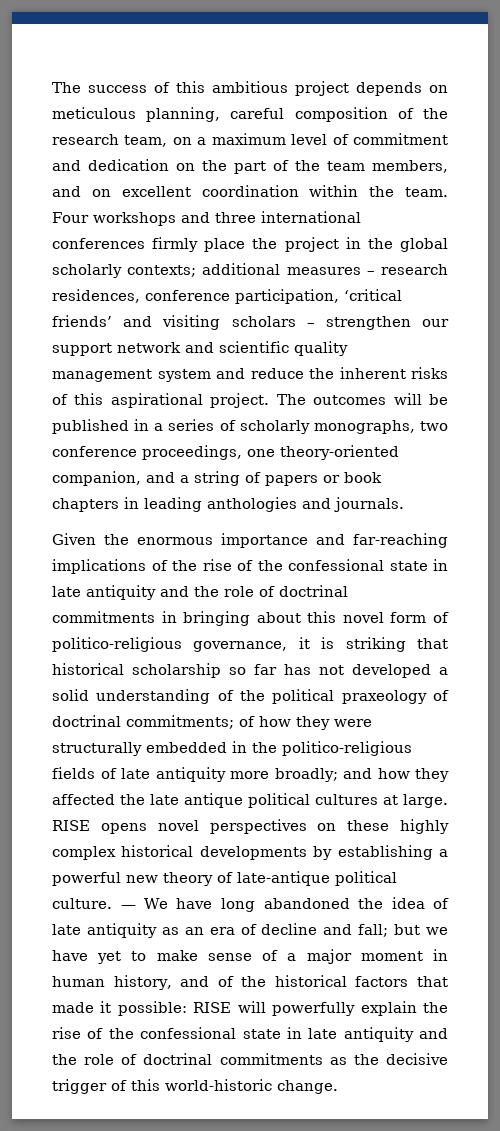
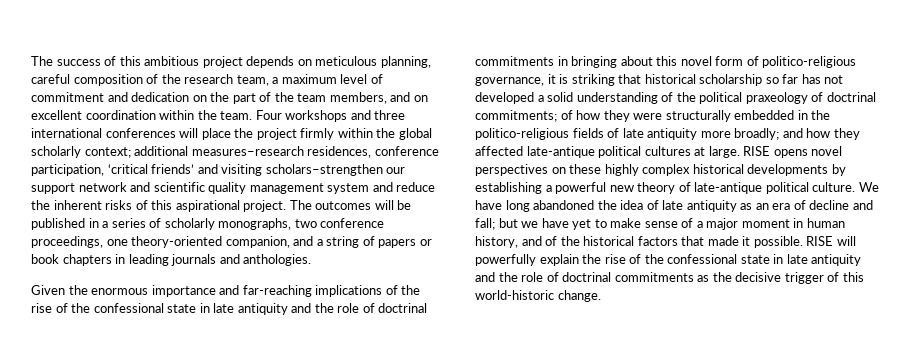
[172,137,192,145] on -> (269, 80) none
[152,237,199,252] firmly -> [179,128,199,138] will
[345,237,361,249] in -> [300,128,373,140] firmly within
[127,263,448,277] contexts; additional measures – research -> [84,146,304,158] context; additional measures–research
[231,316,411,330] scholars – strengthen -> [265,164,383,176] scholars–strengthen
[207,497,404,512] anthologies and journals. -> [171,254,312,266] journals and anthologies.
[120,793,243,808] the late antique -> [526,146,595,158] late-antique
[120,905,136,909] — -> (856, 187) none
[117,1001,187,1016] possible: -> [753,236,803,248] possible.

